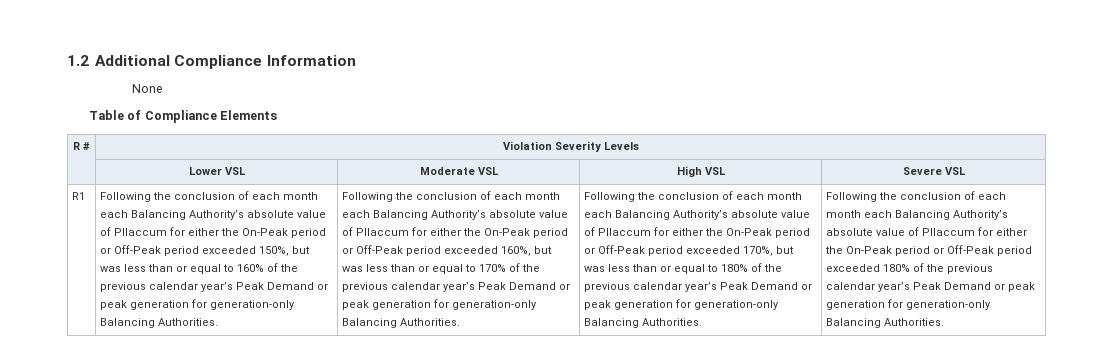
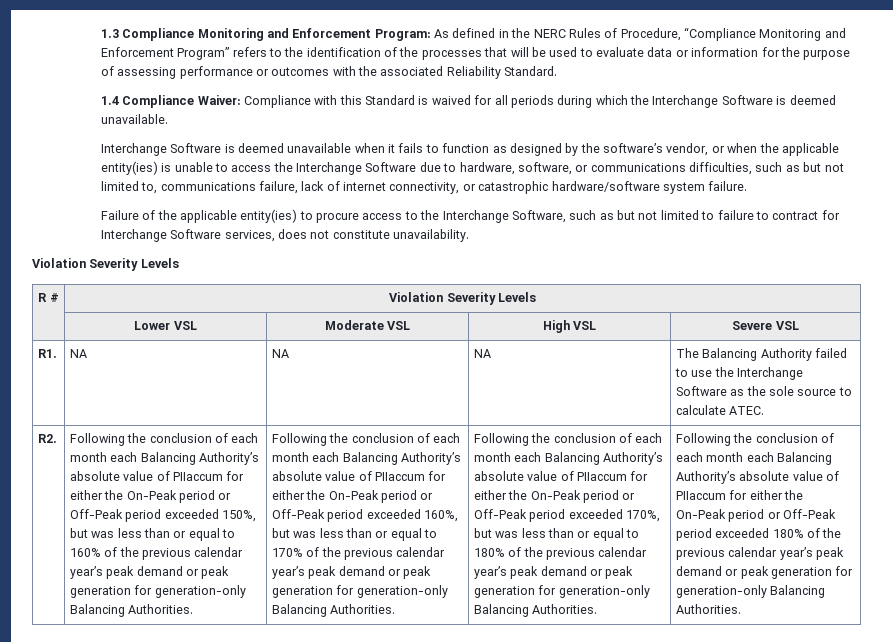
[67,55,356,69] [132,84,163,93] [88,110,277,123] 1.2 Additional Compliance Information // None // Table of Compliance Elements -> [100,27,846,41] [100,47,851,60] [100,66,558,79] [100,95,836,108] [100,114,168,124] [100,143,839,156] [100,161,844,175] [100,181,748,194] [100,209,840,223] [100,229,470,242] [32,258,179,271] 1.3 Compliance Monitoring and Enforcement Program: As defined in the NERC Rules of Procedure, “Compliance Monitoring and Enforcement Program” refers to the identification of the processes that will be used to evaluate data or information for the purpose of assessing performance or outcomes with the associated Reliability Standard. // 1.4 Compliance Waiver: Compliance with this Standard is waived for all periods during which the Interchange Software is deemed unavailable. // Interchange Software is deemed unavailable when it fails to function as designed by the software’s vendor, or when the applicable entity(ies) is unable to access the Interchange Software due to hardware, software, or communications difficulties, such as but not limited to, communications failure, lack of internet connectivity, or catastrophic hardware/software system failure. // Failure of the applicable entity(ies) to procure access to the Interchange Software, such as but not limited to failure to contract for Interchange Software services, does not constitute unavailability. // Violation Severity Levels
[72,192,86,200] R1 -> [37,349,57,358] [69,349,87,358] [271,349,289,358] [473,349,491,358] [675,348,848,361] [674,367,804,380] [675,386,852,396] [675,405,765,415] [37,434,57,443] R1. | NA | NA | NA | The Balancing Authority failed to use the Interchange Software as the sole source to calculate ATEC. // R2.
[236,282,315,290] Peak Demand -> [106,566,183,579] peak demand
[478,282,557,290] Peak Demand -> [308,566,385,579] peak demand
[720,282,799,290] Peak Demand -> [510,566,587,579] peak demand
[913,282,992,290] Peak Demand -> [816,547,845,560] [675,566,722,576] peak demand

